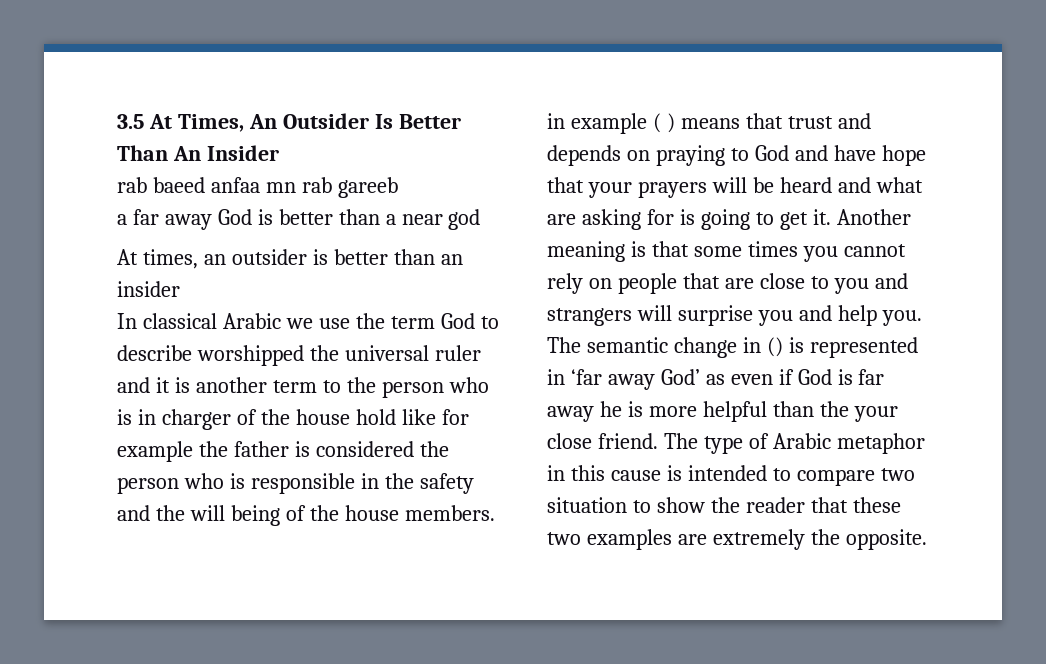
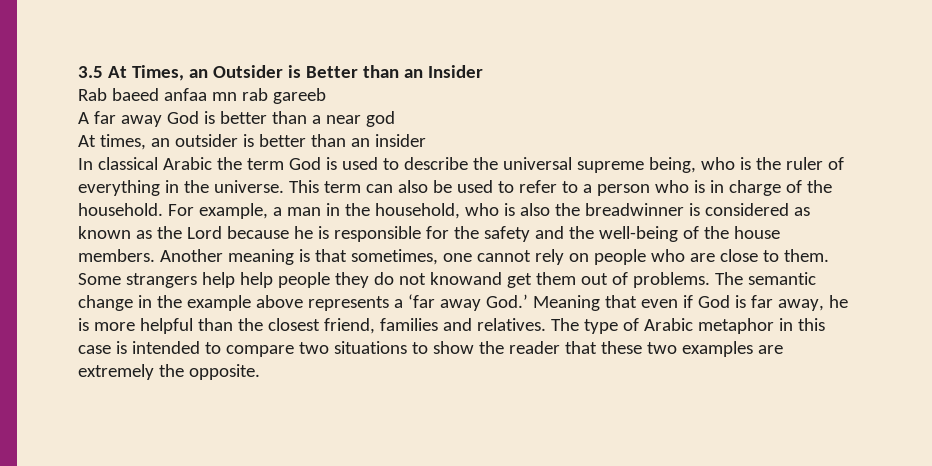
[248,113,461,129] [117,145,201,161] An Outsider Is Better Than An -> [188,65,423,78] an Outsider is Better than an
[117,177,147,193] rab -> [78,88,107,101] Rab
[117,214,127,225] a -> [78,112,89,124] A
[285,318,350,329] we use -> (212, 163) none
(475, 321) none -> [325,157,378,170] is used
[196,345,304,366] worshipped -> (468, 163) none
[434,345,481,361] [117,377,376,393] ruler and it is another term to the -> [576,157,844,173] [78,180,592,196] supreme being, who is the ruler of everything in the universe. This term can also be used to refer to a
[161,409,469,430] [117,441,449,462] [117,473,224,494] charger of the house hold like for example the father is considered the person who -> [728,180,832,196] [78,203,810,219] [78,226,313,239] charge of the household. For example, a man in the household, who is also the breadwinner is considered as known as the Lord because he
[360,473,379,489] in -> [425,226,449,239] for
[189,505,280,526] will being -> [598,226,678,242] well-being
[547,113,871,134] [547,145,926,166] [547,177,923,198] [547,209,831,230] in example ( ) means that trust and depends on praying to God and have hope that your prayers will be heard and what are asking for is going to get it. -> (155, 255) none
[693,241,838,262] some times you -> [350,249,472,265] sometimes, one
[682,273,720,289] that -> [650,249,685,262] who
[833,273,908,294] [547,305,922,326] [547,337,918,358] [547,369,725,390] you and strangers will surprise you and help you. The semantic change in () is represented in ‘far away God’ as -> [783,249,829,262] [78,272,816,288] [78,294,637,311] them. Some strangers help help people they do not knowand get them out of problems. The semantic change in the example above represents a ‘far away God.’ Meaning that
[547,406,594,422] away -> [777,299,824,311] away,
[853,406,898,422] [547,433,658,449] your close friend. -> [267,318,546,334] closest friend, families and relatives.
[610,470,661,481] cause -> [78,345,111,354] case
[547,497,627,513] situation -> [333,341,407,354] situations

